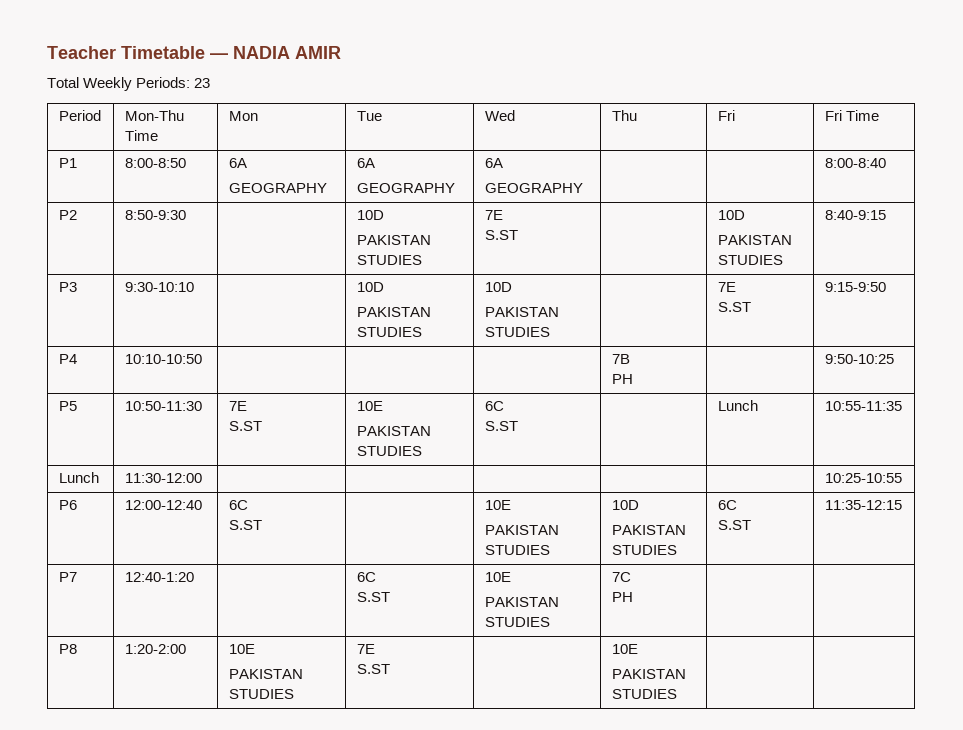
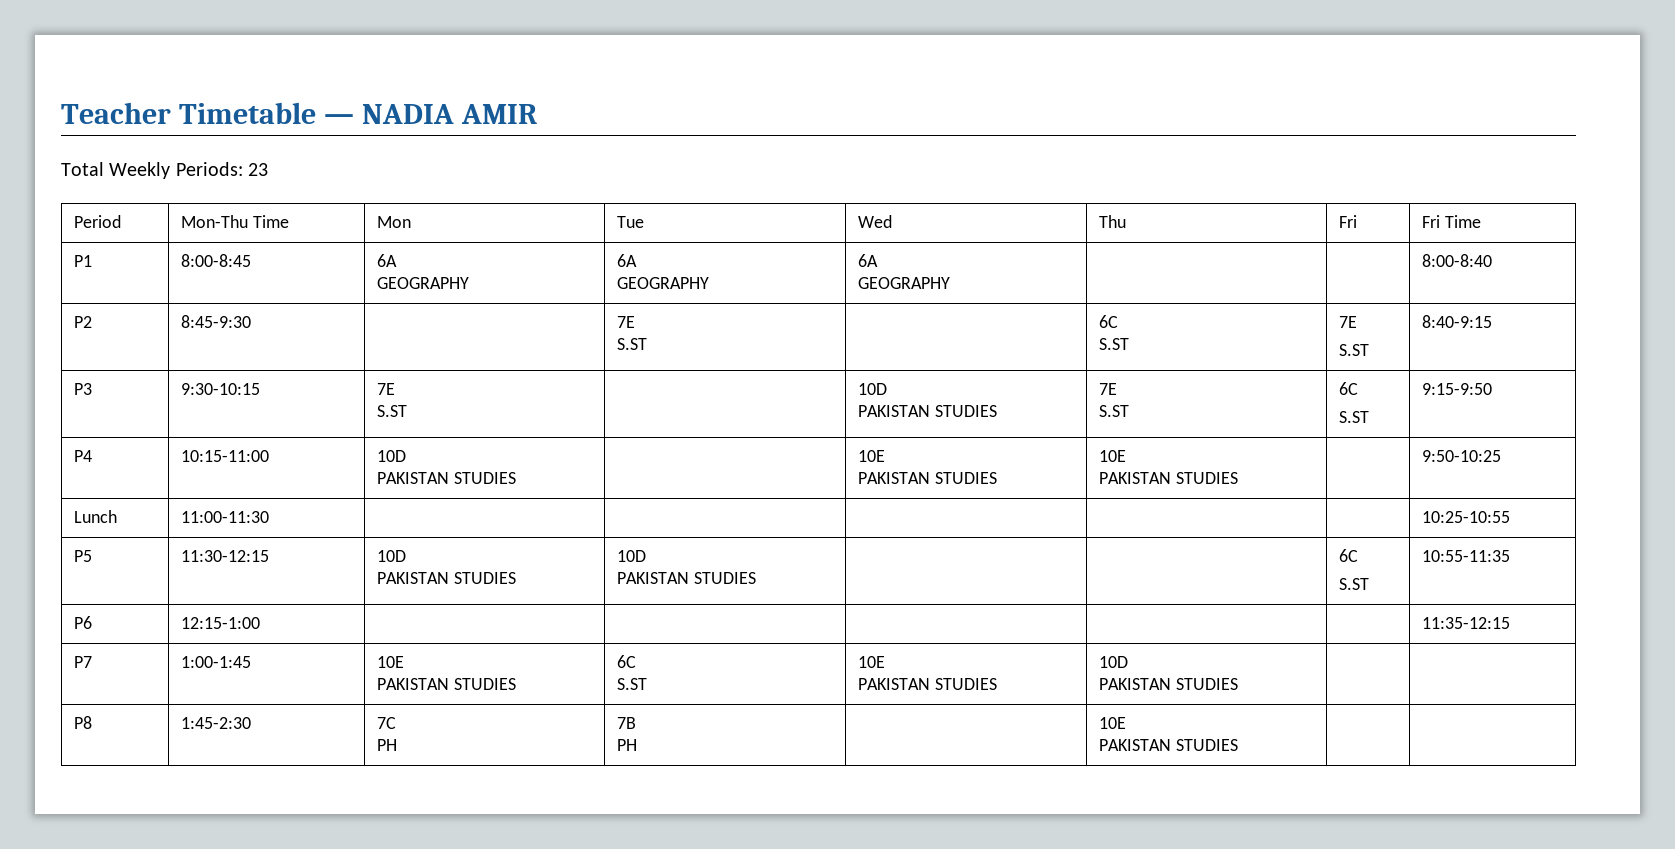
[124,158,186,168] 8:00-8:50 -> [181,254,252,267] 8:00-8:45
[124,210,186,220] 8:50-9:30 -> [181,315,252,328] [617,316,636,328] [617,338,648,350] [1099,315,1119,328] [1099,338,1130,350] [1339,316,1358,328] [1339,344,1370,356] [1422,315,1493,328] [74,383,93,395] [181,383,261,395] [377,383,396,395] [377,405,408,417] 8:45-9:30 | | 7E // S.ST | | 6C // S.ST | 7E // S.ST | 8:40-9:15 // P3 | 9:30-10:15 | 7E // S.ST
[717,210,745,220] [717,235,792,245] [717,255,783,265] [824,210,886,220] [58,282,77,292] [124,282,194,292] | 10D // PAKISTAN STUDIES | 8:40-9:15 // P3 | 9:30-10:10 | -> [1339,382,1359,395] [1339,411,1370,423] [1422,383,1493,395] [74,450,93,462] [181,450,270,462] [377,450,407,462] [377,472,517,484] [858,450,886,462] [858,472,998,484] [1099,450,1127,462] [1099,472,1239,484] [1422,450,1502,462] [74,510,118,523] [181,511,270,523] [1422,511,1511,523] [74,550,93,562] [181,550,270,562] 6C // S.ST | 9:15-9:50 // P4 | 10:15-11:00 | 10D // PAKISTAN STUDIES | | 10E // PAKISTAN STUDIES | 10E // PAKISTAN STUDIES | | 9:50-10:25 // Lunch | 11:00-11:30 | | | | | | 10:25-10:55 // P5 | 11:30-12:15
[717,282,736,292] [717,302,751,312] [824,282,886,292] [58,354,77,364] [124,354,202,364] [611,354,630,364] [611,374,633,384] [824,354,894,364] [58,401,77,411] [124,401,202,411] [228,401,247,411] [228,421,262,431] 7E // S.ST | 9:15-9:50 // P4 | 10:10-10:50 | | | | 7B // PH | | 9:50-10:25 // P5 | 10:50-11:30 | 7E // S.ST -> [1339,549,1359,562] [1339,578,1370,590] [1422,550,1511,562] [74,616,93,629] [181,617,261,629] [1422,617,1511,629] [74,656,93,668] [181,656,252,668] | 6C // S.ST | 10:55-11:35 // P6 | 12:15-1:00 | | | | | | 11:35-12:15 // P7 | 1:00-1:45
[717,400,758,411] [824,401,902,411] [58,472,99,483] [124,473,202,483] [824,473,902,483] [58,500,77,510] [124,500,202,510] [228,500,248,510] [228,520,262,530] | Lunch | 10:55-11:35 // Lunch | 11:30-12:00 | | | | | | 10:25-10:55 // P6 | 12:00-12:40 | 6C // S.ST | | -> (648, 684) none
[717,500,737,510] [717,520,751,530] [824,500,902,510] [58,572,77,582] [124,572,194,582] [356,572,376,582] [356,592,390,602] [484,572,511,582] [484,597,559,607] [484,617,550,627] [611,572,631,582] [611,592,633,602] [58,644,77,654] [124,644,186,654] [228,644,255,654] [228,669,303,679] [228,689,294,699] [356,644,375,654] [356,664,390,674] 6C // S.ST | 11:35-12:15 // P7 | 12:40-1:20 | | 6C // S.ST | 10E // PAKISTAN STUDIES | 7C // PH | | // P8 | 1:20-2:00 | 10E // PAKISTAN STUDIES | 7E // S.ST -> [74,716,93,729] [181,717,252,729] [377,717,397,729] [377,739,398,751] [617,717,637,729] [617,739,638,751] | // P8 | 1:45-2:30 | 7C // PH | 7B // PH

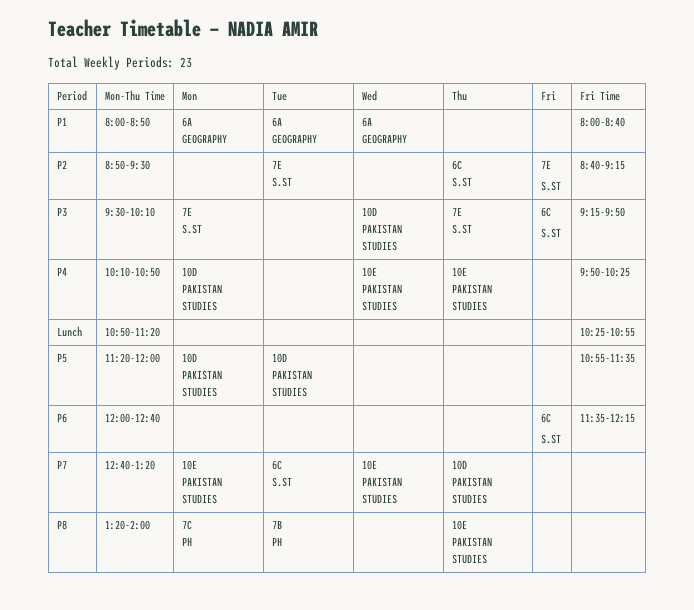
[181,254,252,267] 8:00-8:45 -> [104,117,150,127] 8:00-8:50
[181,315,252,328] 8:45-9:30 -> [104,160,150,170] 8:50-9:30
[181,383,261,395] 9:30-10:15 -> [104,207,155,217] 9:30-10:10
[181,450,270,462] 10:15-11:00 -> [104,267,160,277] 10:10-10:50
[181,511,270,523] 11:00-11:30 -> [104,327,160,337] 10:50-11:20
[181,550,270,562] 11:30-12:15 -> [104,353,160,363] 11:20-12:00
[1339,549,1359,562] [1339,578,1370,590] 6C // S.ST -> (307, 392) none
[181,617,261,629] 12:15-1:00 | | | | | -> [104,413,160,423] [540,413,551,423] [540,434,561,444] 12:00-12:40 | | | | | 6C // S.ST
[181,656,252,668] 1:00-1:45 -> [104,460,155,470] 12:40-1:20
[181,717,252,729] 1:45-2:30 -> [104,520,150,530] 1:20-2:00

